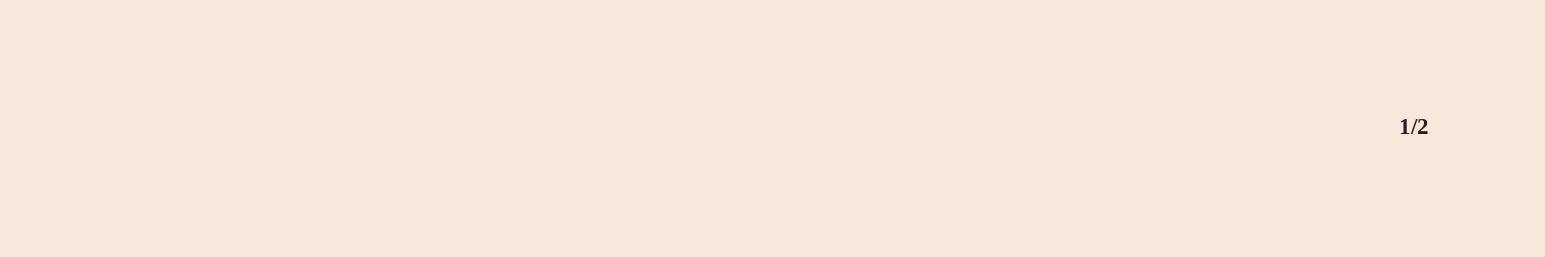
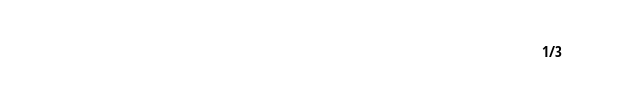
[1399,119,1429,134] 1/2 -> [542,46,562,57] 1/3

